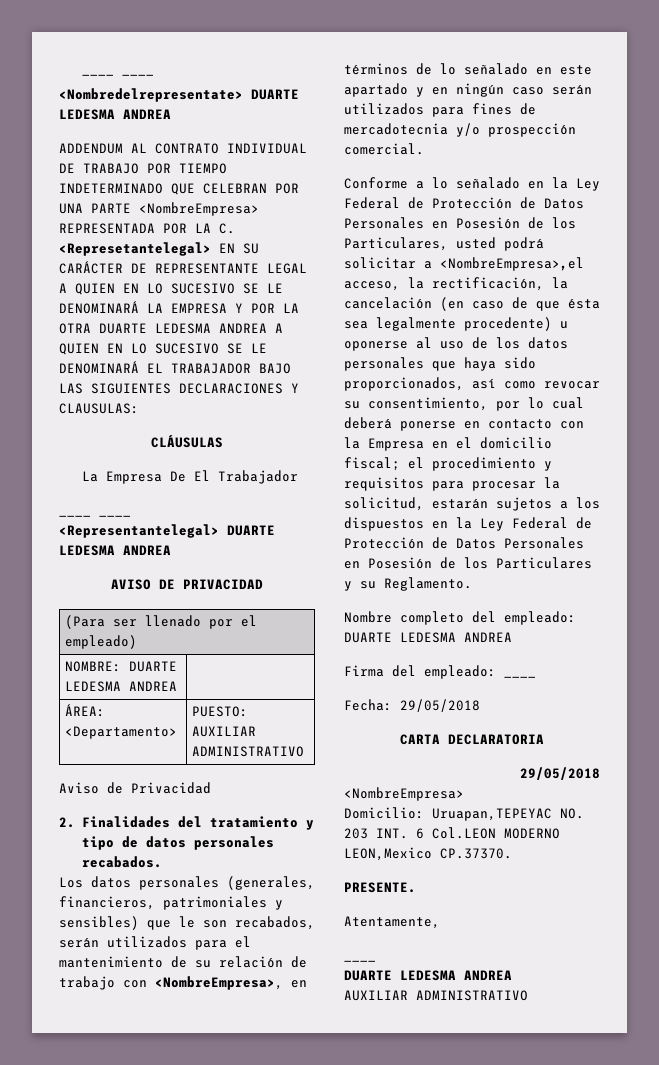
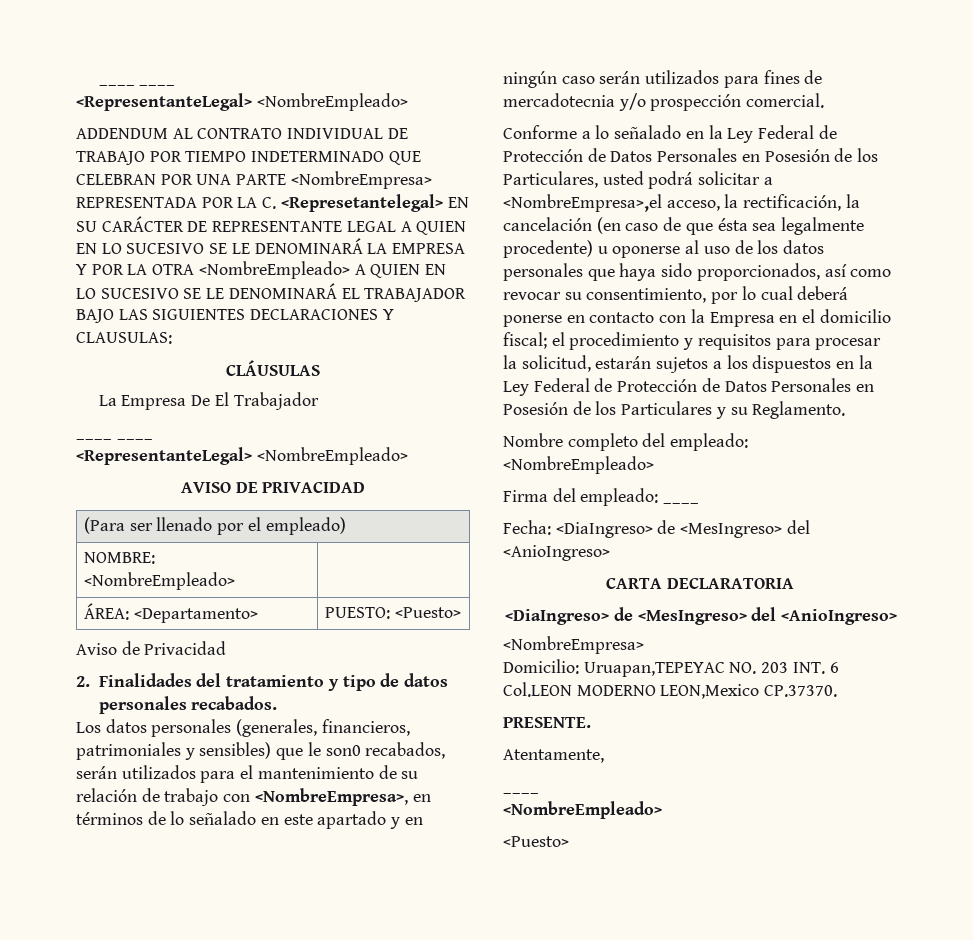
[81,74,154,76] [59,88,299,102] [59,109,171,120] ____ ____ // <Nombredelrepresentate> DUARTE LEDESMA ANDREA -> [98,84,176,86] [76,93,408,111] ____ ____ // <RepresentanteLegal> <NombreEmpleado>
[99,323,267,334] DUARTE LEDESMA ANDREA -> [198,261,350,279] <NombreEmpleado>
[59,524,275,538] [59,545,171,556] <Representantelegal> DUARTE LEDESMA ANDREA -> [76,447,408,465] <RepresentanteLegal> <NombreEmpleado>
[129,661,178,672] [65,681,178,692] DUARTE LEDESMA ANDREA -> [84,572,236,590] <NombreEmpleado>
[192,726,257,737] [192,746,305,757] AUXILIAR ADMINISTRATIVO -> [394,607,461,618] <Puesto>
[203,920,227,928] son -> [325,745,361,756] son0
[344,632,512,643] DUARTE LEDESMA ANDREA -> [503,456,654,474] <NombreEmpleado>
[400,699,480,712] [400,734,544,745] [520,767,600,780] 29/05/2018 // CARTA DECLARATORIA // 29/05/2018 -> [555,520,810,538] [503,545,610,561] [606,578,794,589] [505,607,897,625] <DiaIngreso> de <MesIngreso> del <AnioIngreso> // CARTA DECLARATORIA // <DiaIngreso> de <MesIngreso> del <AnioIngreso>
[344,970,512,981] [344,990,528,1001] DUARTE LEDESMA ANDREA // AUXILIAR ADMINISTRATIVO -> [503,801,662,819] [503,836,569,847] <NombreEmpleado> // <Puesto>

